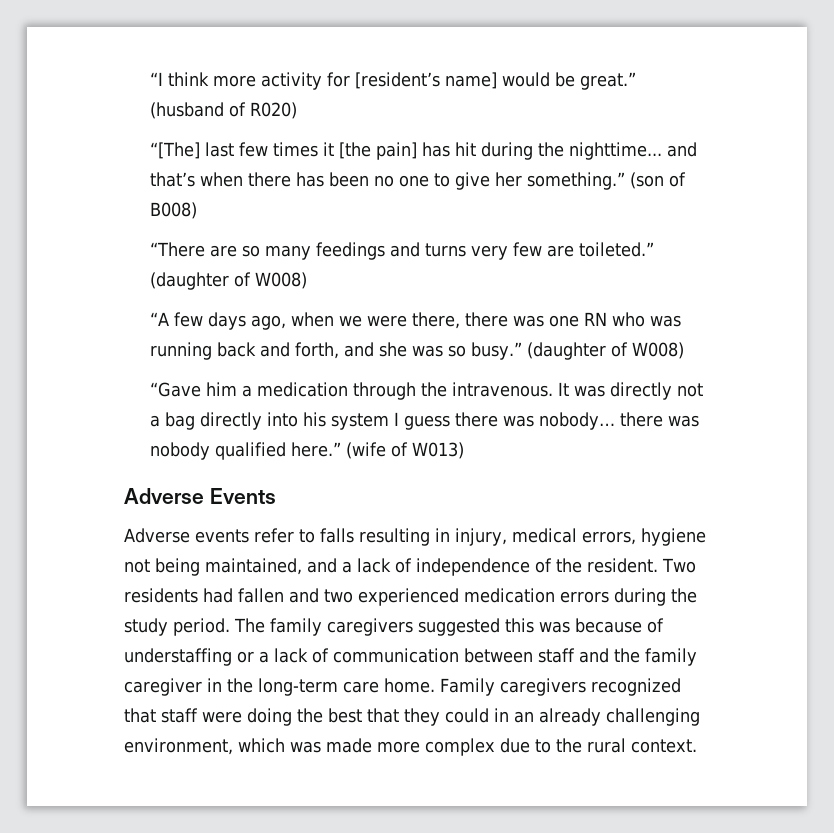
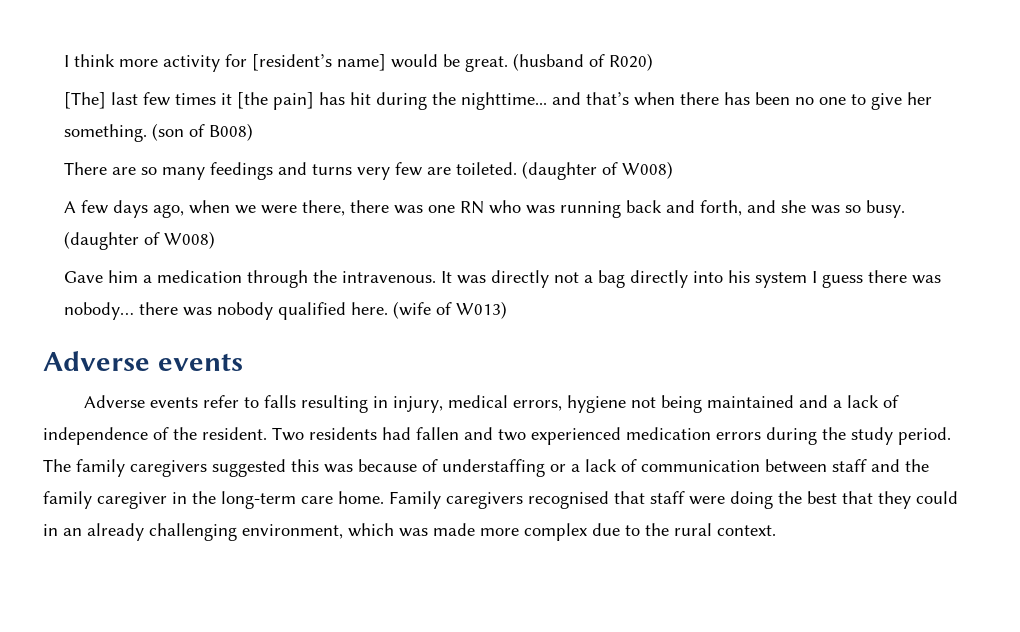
[149,72,163,86] “I -> [63,55,69,67] I
[579,72,636,90] great.” -> [464,56,508,72] great.
[149,142,200,159] “[The] -> [63,92,106,109] [The]
[526,172,625,190] something.” -> [63,124,147,142] something.
[149,242,205,257] “There -> [63,162,107,175] There
[578,242,654,257] [149,272,307,290] [149,312,169,326] toileted.” (daughter of W008) // “A -> [455,161,673,180] [63,201,76,213] toileted. (daughter of W008) // A
[470,342,684,360] [149,382,201,397] busy.” (daughter of W008) // “Gave -> [865,200,905,218] [63,231,215,250] [63,271,103,283] busy. (daughter of W008) // Gave
[290,442,341,457] here.” -> [350,302,388,315] here.
[209,488,276,504] Events -> [157,353,243,371] events
[205,558,302,575] maintained, -> [707,395,795,408] maintained
[590,678,681,696] recognized -> [528,491,609,509] recognised

